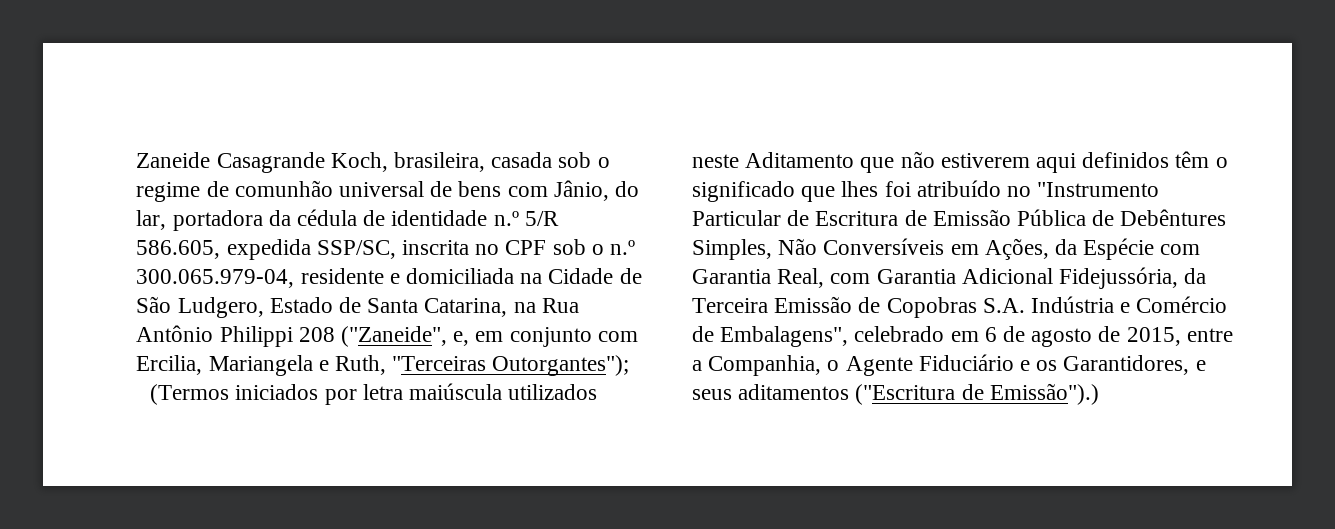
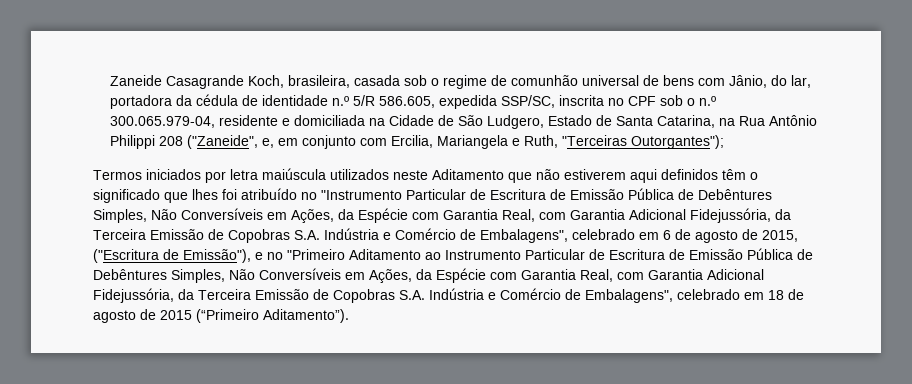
[150,384,230,405] (Termos -> [93,170,142,180] Termos
[1186,328,1233,342] [692,354,1206,376] [692,383,1099,405] entre a Companhia, o Agente Fiduciário e os Garantidores, e seus aditamentos ("Escritura de Emissão").) -> [93,248,813,263] [93,268,764,283] [93,288,804,303] [93,309,349,323] ("Escritura de Emissão"), e no "Primeiro Aditamento ao Instrumento Particular de Escritura de Emissão Pública de Debêntures Simples, Não Conversíveis em Ações, da Espécie com Garantia Real, com Garantia Adicional Fidejussória, da Terceira Emissão de Copobras S.A. Indústria e Comércio de Embalagens", celebrado em 18 de agosto de 2015 (“Primeiro Aditamento”).

